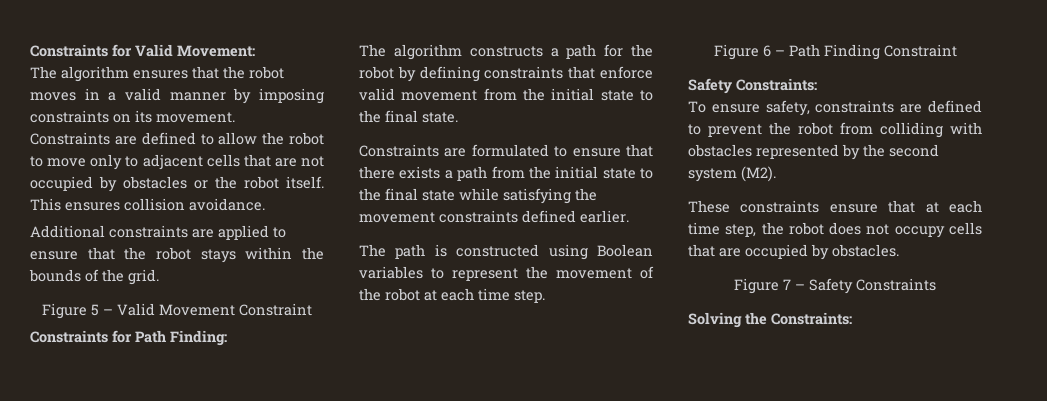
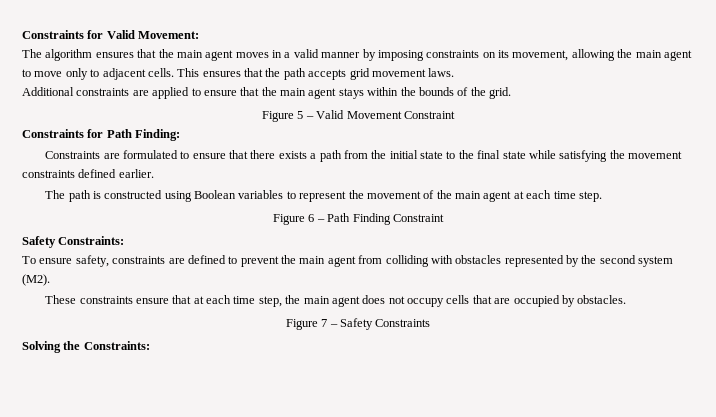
[249,66,284,79] robot -> [176,50,234,61] main agent
[156,112,235,123] [30,132,324,145] movement. // Constraints are defined to allow the robot -> [512,49,692,61] movement, allowing the main agent
[206,154,324,167] [30,176,324,192] [30,198,265,211] cells that are not occupied by obstacles or the robot itself. This ensures collision avoidance. -> [147,68,455,80] cells. This ensures that the path accepts grid movement laws.
[156,247,191,260] robot -> [280,88,337,99] main agent
[359,44,653,60] [359,66,653,82] [359,88,653,101] [359,110,458,123] // The algorithm constructs a path for the robot by defining constraints that enforce valid movement from the initial state to the final state. -> (181, 135) none
[385,288,420,301] robot -> [455,191,512,202] main agent
[798,122,833,135] robot -> [299,256,356,267] main agent
[788,222,824,235] robot -> [303,296,360,307] main agent

